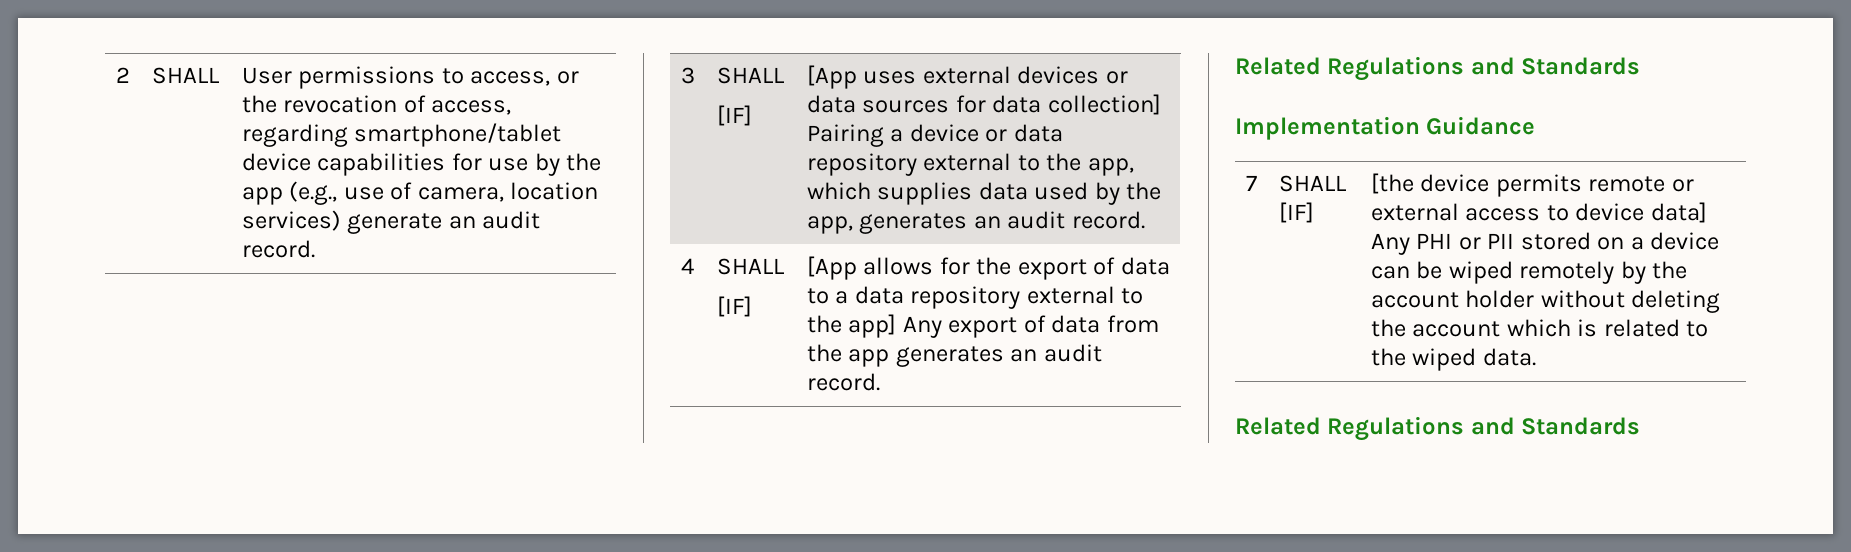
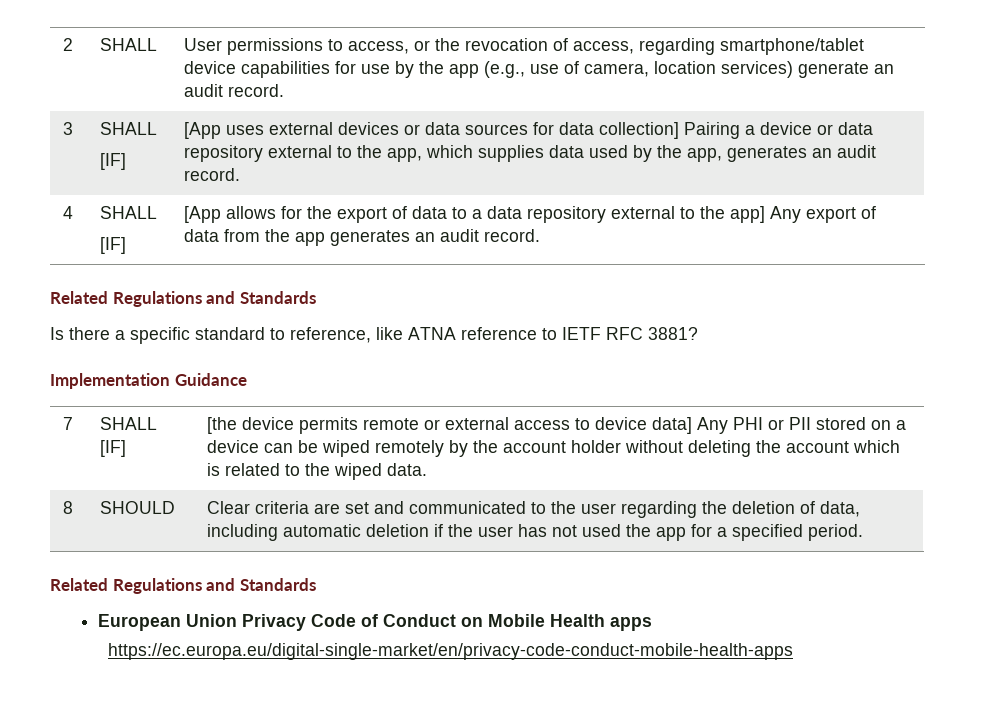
(1641, 66) none -> [50,327,698,344] // Is there a specific standard to reference, like ATNA reference to IETF RFC 3881?
[1235,416,1641,441] // Related Regulations and Standards -> [63,501,74,514] [100,501,176,514] [207,501,861,518] [207,524,864,541] [50,578,316,594] [98,614,653,631] [107,643,793,660] // 8 | SHOULD | Clear criteria are set and communicated to the user regarding the deletion of data, including automatic deletion if the user has not used the app for a specified period. // Related Regulations and Standards // European Union Privacy Code of Conduct on Mobile Health apps // https://ec.europa.eu/digital-single-market/en/privacy-code-conduct-mobile-health-apps

